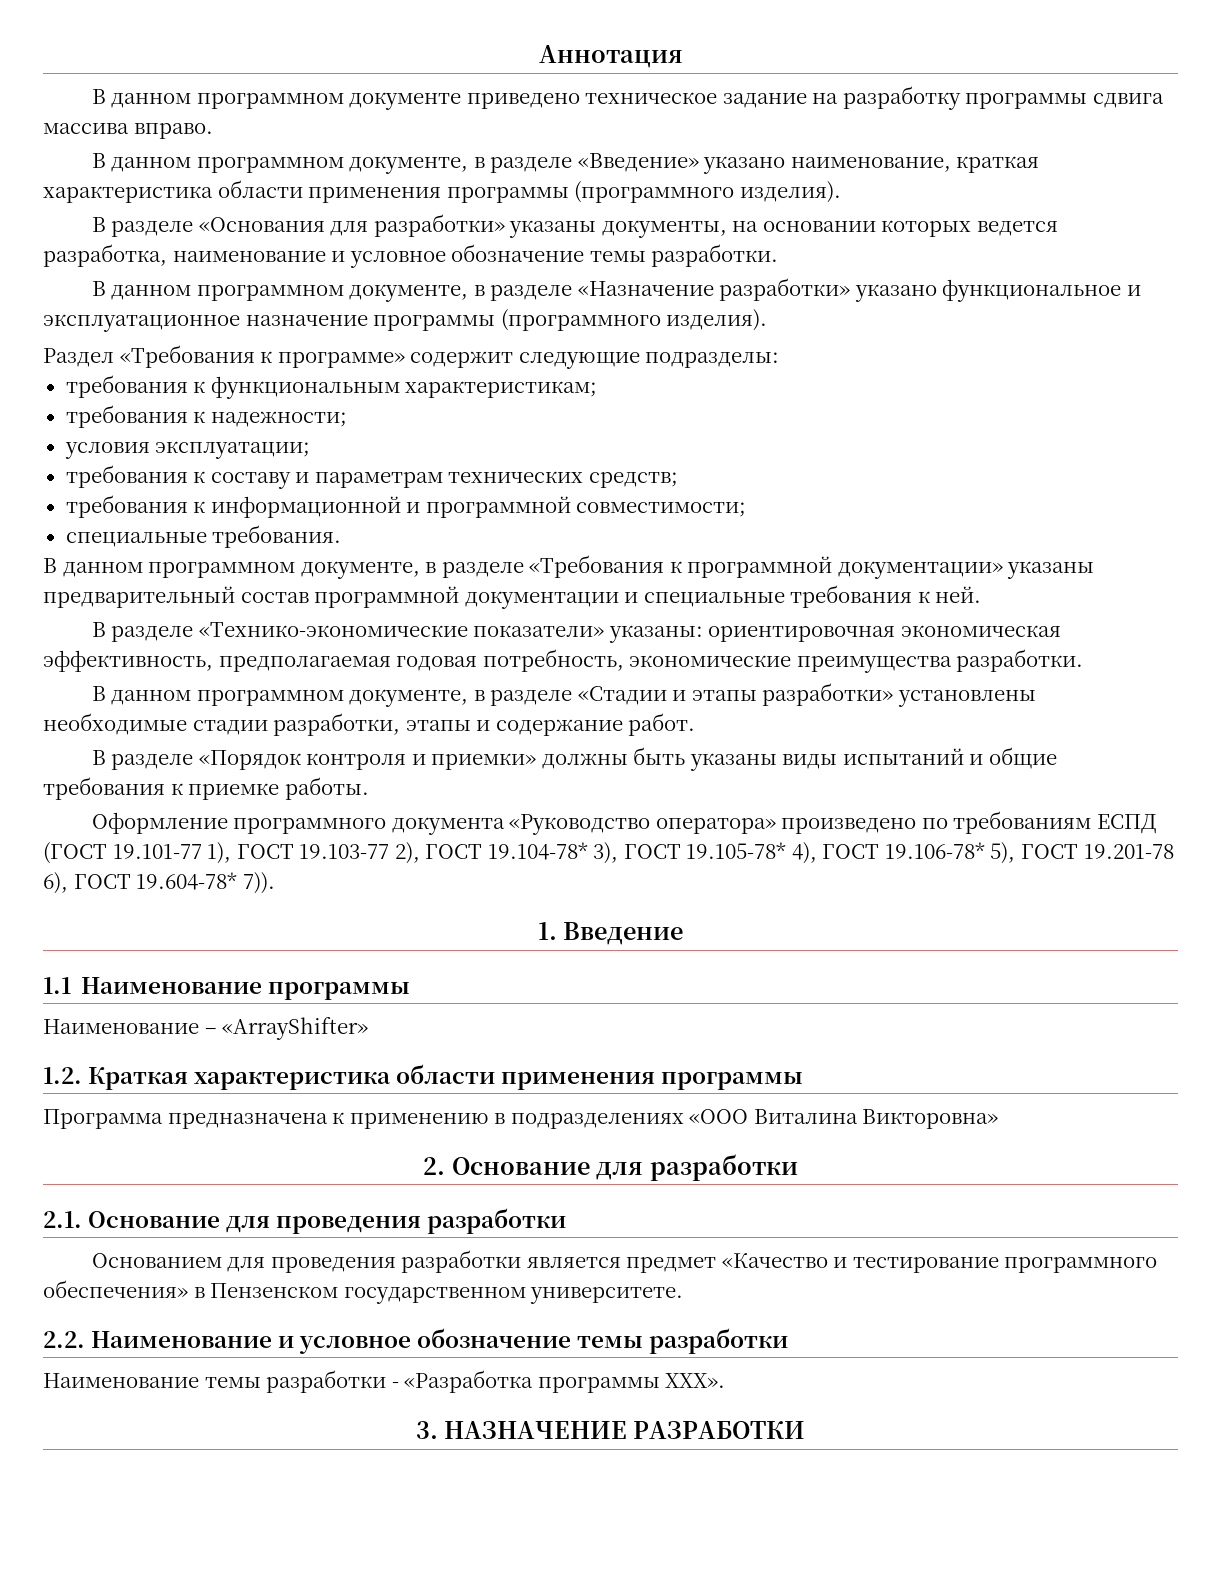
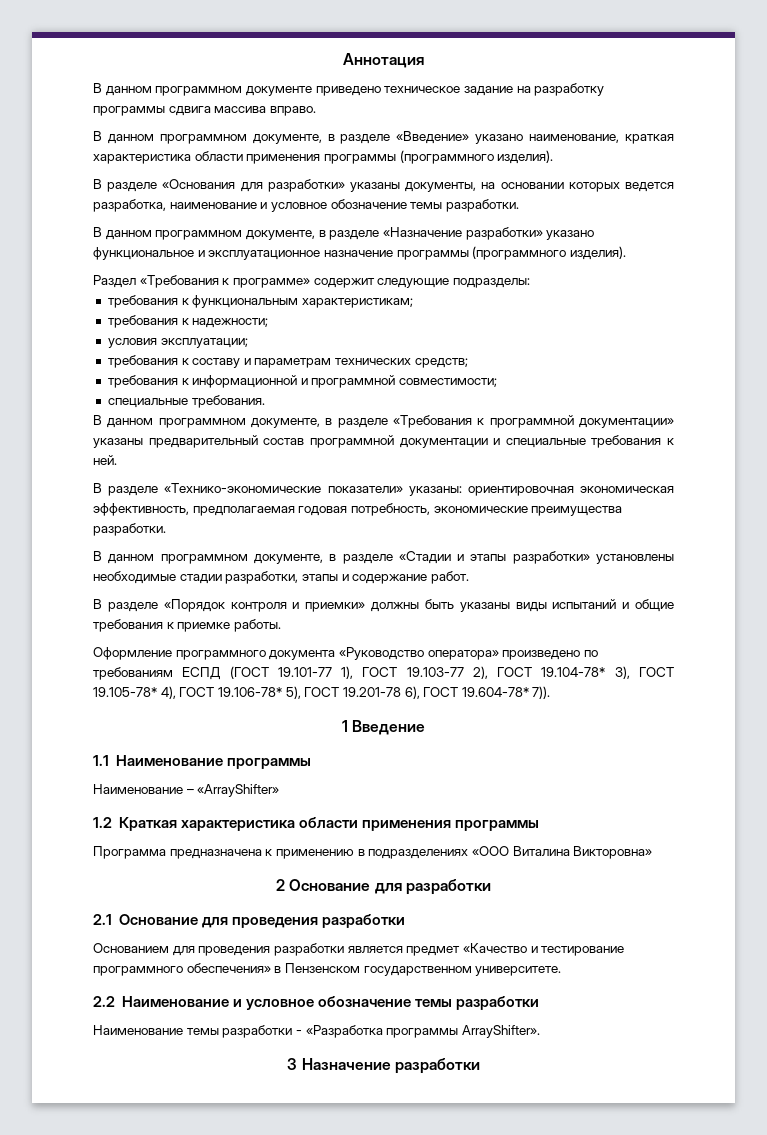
[537,922,557,940] 1. -> [341,720,348,732] 1
[43,1067,82,1084] 1.2. -> [93,817,112,828] 1.2
[423,1157,446,1175] 2. -> [276,879,286,891] 2
[43,1211,82,1228] 2.1. -> [93,914,112,925] 2.1
[43,1331,85,1348] 2.2. -> [93,996,115,1007] 2.2
[665,1373,726,1388] [415,1421,806,1439] ХХХ». // 3. НАЗНАЧЕНИЕ РАЗРАБОТКИ -> [461,1025,540,1038] [287,1058,480,1074] ArrayShifter». // 3 Назначение разработки

